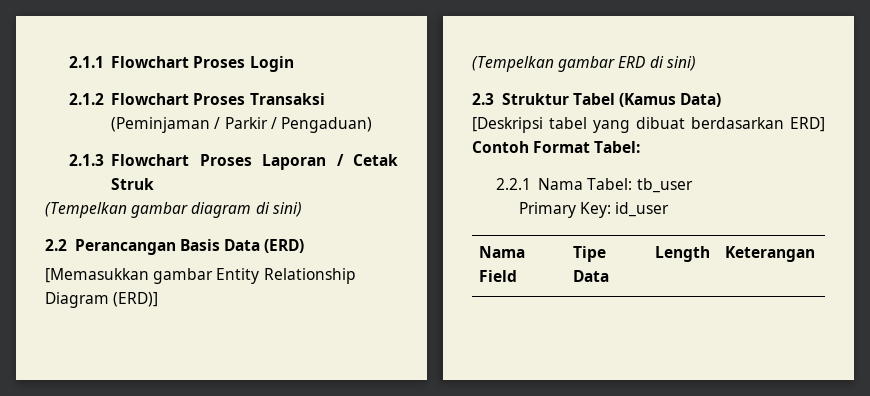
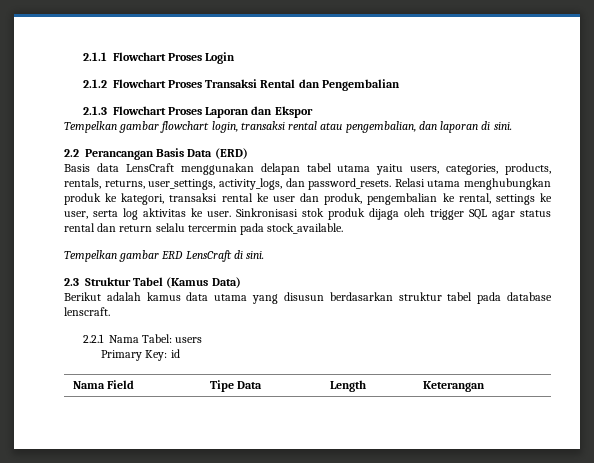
[111,117,372,133] (Peminjaman / Parkir / Pengaduan) -> [260,79,400,91] Rental dan Pengembalian
[336,154,398,166] [111,178,155,190] [45,202,302,218] / Cetak Struk // (Tempelkan gambar diagram di sini) -> [251,106,313,118] [64,121,512,133] dan Ekspor // Tempelkan gambar flowchart login, transaksi rental atau pengembalian, dan laporan di sini.
[45,268,356,284] [45,292,159,308] [472,56,696,72] [Memasukkan gambar Entity Relationship Diagram (ERD)] // (Tempelkan gambar ERD di sini) -> [64,163,551,175] [64,178,551,190] [64,193,552,205] [64,208,551,220] [64,223,344,235] [64,250,265,262] Basis data LensCraft menggunakan delapan tabel utama yaitu users, categories, products, rentals, returns, user_settings, activity_logs, dan password_resets. Relasi utama menghubungkan produk ke kategori, transaksi rental ke user dan produk, pengembalian ke rental, settings ke user, serta log aktivitas ke user. Sinkronisasi stok produk dijaga oleh trigger SQL agar status rental dan return selalu tercermin pada stock_available. // Tempelkan gambar ERD LensCraft di sini.
[472,117,825,133] [472,141,641,153] [Deskripsi tabel yang dibuat berdasarkan ERD] Contoh Format Tabel: -> [64,292,552,304] [64,307,110,316] Berikut adalah kamus data utama yang disusun berdasarkan struktur tabel pada database lenscraft.
[636,178,693,193] tb_user -> [175,337,203,343] users
[615,202,670,217] id_user -> [170,349,180,358] id

